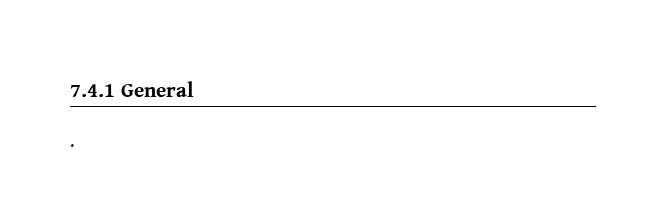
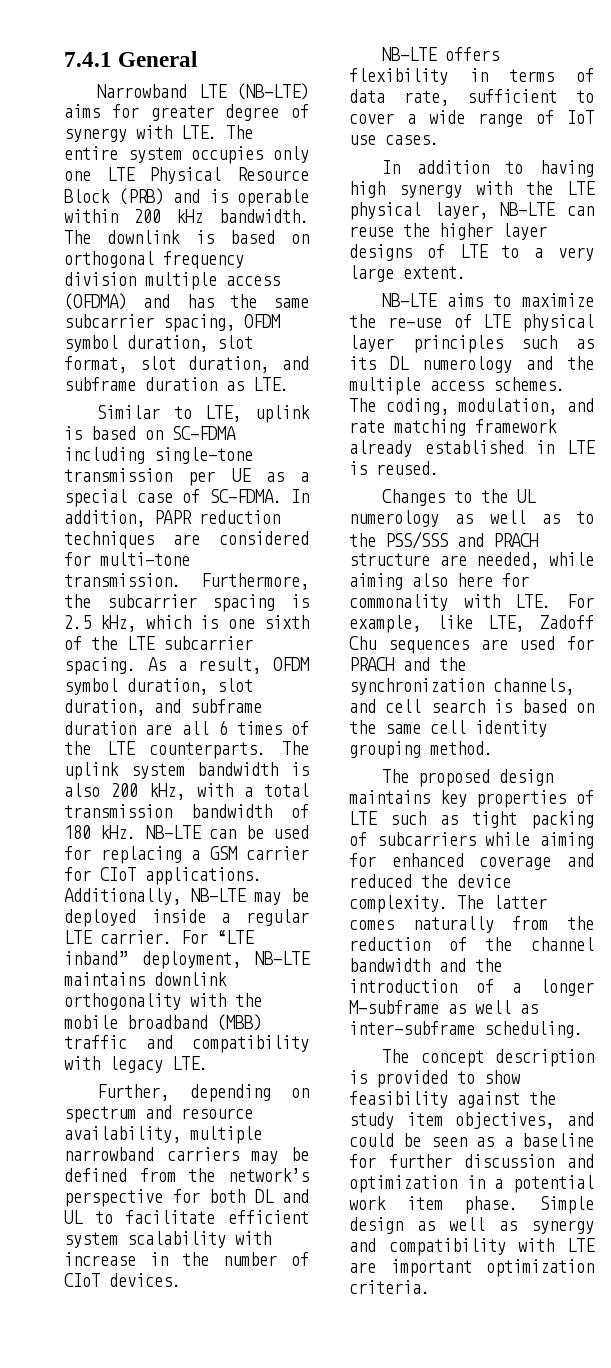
[70,144,74,147] . -> [96,83,309,100] [64,104,309,121] [64,125,253,142] [64,146,309,164] [64,167,309,184] [64,188,309,207] [64,209,309,223] [64,230,309,244] [64,251,244,269] [64,272,280,290] [64,293,309,310] [64,314,280,332] [64,335,253,352] [64,356,309,373] [64,377,289,391] [96,405,310,423] [64,426,236,440] [64,447,253,464] [64,468,309,486] [64,489,309,507] [64,510,280,527] [64,531,309,549] [64,552,190,566] [64,573,309,590] [64,594,309,612] [64,615,309,632] [64,636,253,650] [64,657,309,675] [64,678,253,695] [64,699,262,716] [64,720,309,735] [64,741,309,759] [64,762,309,780] [64,783,309,800] [64,804,309,818] [64,825,309,839] [64,846,309,864] [64,867,262,885] [64,888,309,905] [64,909,309,927] [64,930,254,944] [64,951,310,969] [64,972,227,986] [64,993,262,1010] [64,1014,262,1031] [64,1035,309,1053] [64,1056,208,1073] [96,1084,309,1102] [64,1105,253,1123] [64,1126,262,1144] [64,1147,309,1164] [64,1168,309,1182] [64,1189,309,1207] [64,1210,309,1224] [64,1231,271,1248] [64,1252,309,1266] [64,1273,181,1287] [381,47,499,61] [349,68,594,85] [349,89,594,106] [349,110,594,127] [349,135,439,145] [381,160,594,177] [349,181,595,198] [349,202,594,220] [349,223,547,240] [349,244,594,261] [349,265,466,282] [381,293,594,307] [349,314,594,332] [349,335,594,353] [349,356,594,373] [349,377,565,395] [349,398,594,415] [349,419,557,436] [349,440,595,457] [349,461,439,475] [381,489,536,506] [349,510,594,527] [349,531,538,549] [349,552,594,569] [349,573,529,590] [349,594,594,611] [349,615,594,633] [349,636,594,654] [349,657,466,671] [349,678,574,695] [349,699,594,713] [349,720,547,737] [349,741,493,759] [381,769,553,787] [349,790,594,808] [349,811,594,829] [349,832,594,849] [349,853,594,870] [349,874,511,888] [349,895,547,913] [349,916,594,933] [349,937,594,951] [349,958,502,972] [349,979,594,996] [349,1000,538,1014] [349,1021,583,1038] [381,1049,594,1067] [349,1070,520,1088] [349,1091,556,1108] [349,1112,594,1129] [349,1133,594,1147] [349,1154,594,1168] [349,1175,594,1193] [349,1196,594,1214] [349,1217,594,1234] [349,1238,595,1256] [349,1259,594,1277] [349,1280,430,1294] Narrowband LTE (NB-LTE) aims for greater degree of synergy with LTE. The entire system occupies only one LTE Physical Resource Block (PRB) and is operable within 200 kHz bandwidth. The downlink is based on orthogonal frequency division multiple access (OFDMA) and has the same subcarrier spacing, OFDM symbol duration, slot format, slot duration, and subframe duration as LTE. // Similar to LTE, uplink is based on SC-FDMA including single-tone transmission per UE as a special case of SC-FDMA. In addition, PAPR reduction techniques are considered for multi-tone transmission. Furthermore, the subcarrier spacing is 2.5 kHz, which is one sixth of the LTE subcarrier spacing. As a result, OFDM symbol duration, slot duration, and subframe duration are all 6 times of the LTE counterparts. The uplink system bandwidth is also 200 kHz, with a total transmission bandwidth of 180 kHz. NB-LTE can be used for replacing a GSM carrier for CIoT applications. Additionally, NB-LTE may be deployed inside a regular LTE carrier. For “LTE inband” deployment, NB-LTE maintains downlink orthogonality with the mobile broadband (MBB) traffic and compatibility with legacy LTE. // Further, depending on spectrum and resource availability, multiple narrowband carriers may be defined from the network’s perspective for both DL and UL to facilitate efficient system scalability with increase in the number of CIoT devices. // NB-LTE offers flexibility in terms of data rate, sufficient to cover a wide range of IoT use cases. // In addition to having high synergy with the LTE physical layer, NB-LTE can reuse the higher layer designs of LTE to a very large extent. // NB-LTE aims to maximize the re-use of LTE physical layer principles such as its DL numerology and the multiple access schemes. The coding, modulation, and rate matching framework already established in LTE is reused. // Changes to the UL numerology as well as to the PSS/SSS and PRACH structure are needed, while aiming also here for commonality with LTE. For example, like LTE, Zadoff Chu sequences are used for PRACH and the synchronization channels, and cell search is based on the same cell identity grouping method. // The proposed design maintains key properties of LTE such as tight packing of subcarriers while aiming for enhanced coverage and reduced the device complexity. The latter comes naturally from the reduction of the channel bandwidth and the introduction of a longer M-subframe as well as inter-subframe scheduling. // The concept description is provided to show feasibility against the study item objectives, and could be seen as a baseline for further discussion and optimization in a potential work item phase. Simple design as well as synergy and compatibility with LTE are important optimization criteria.

